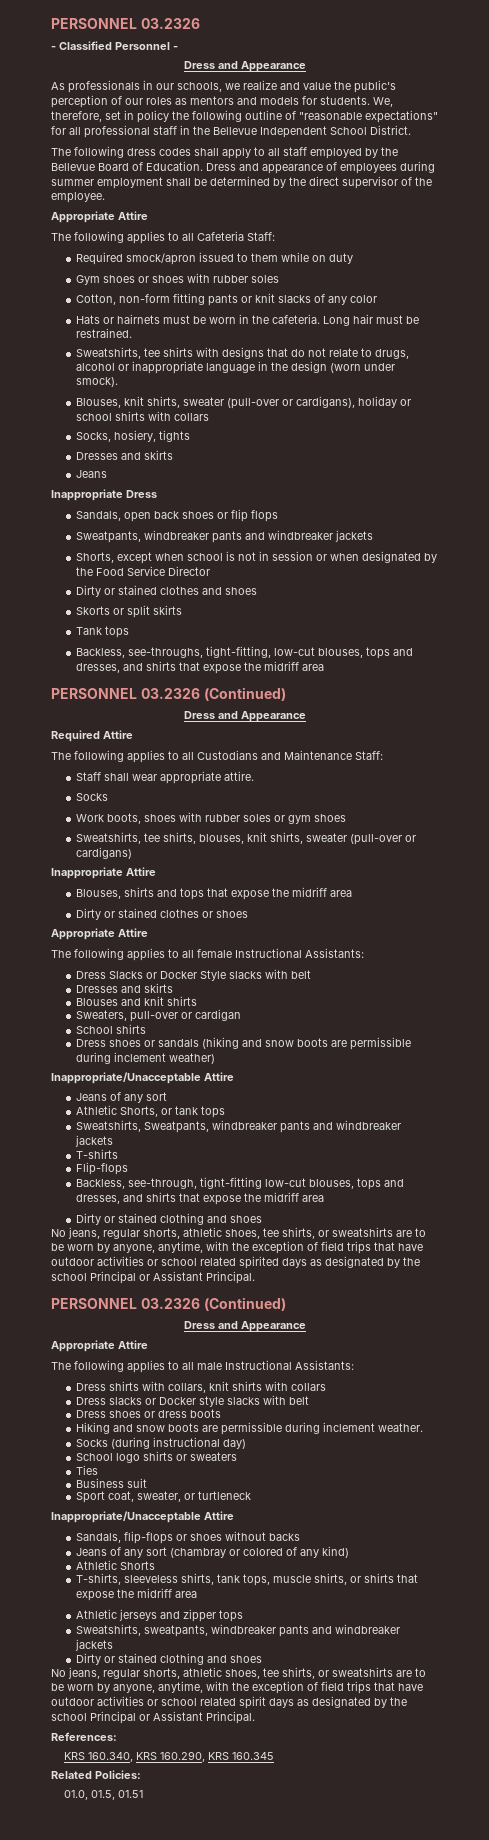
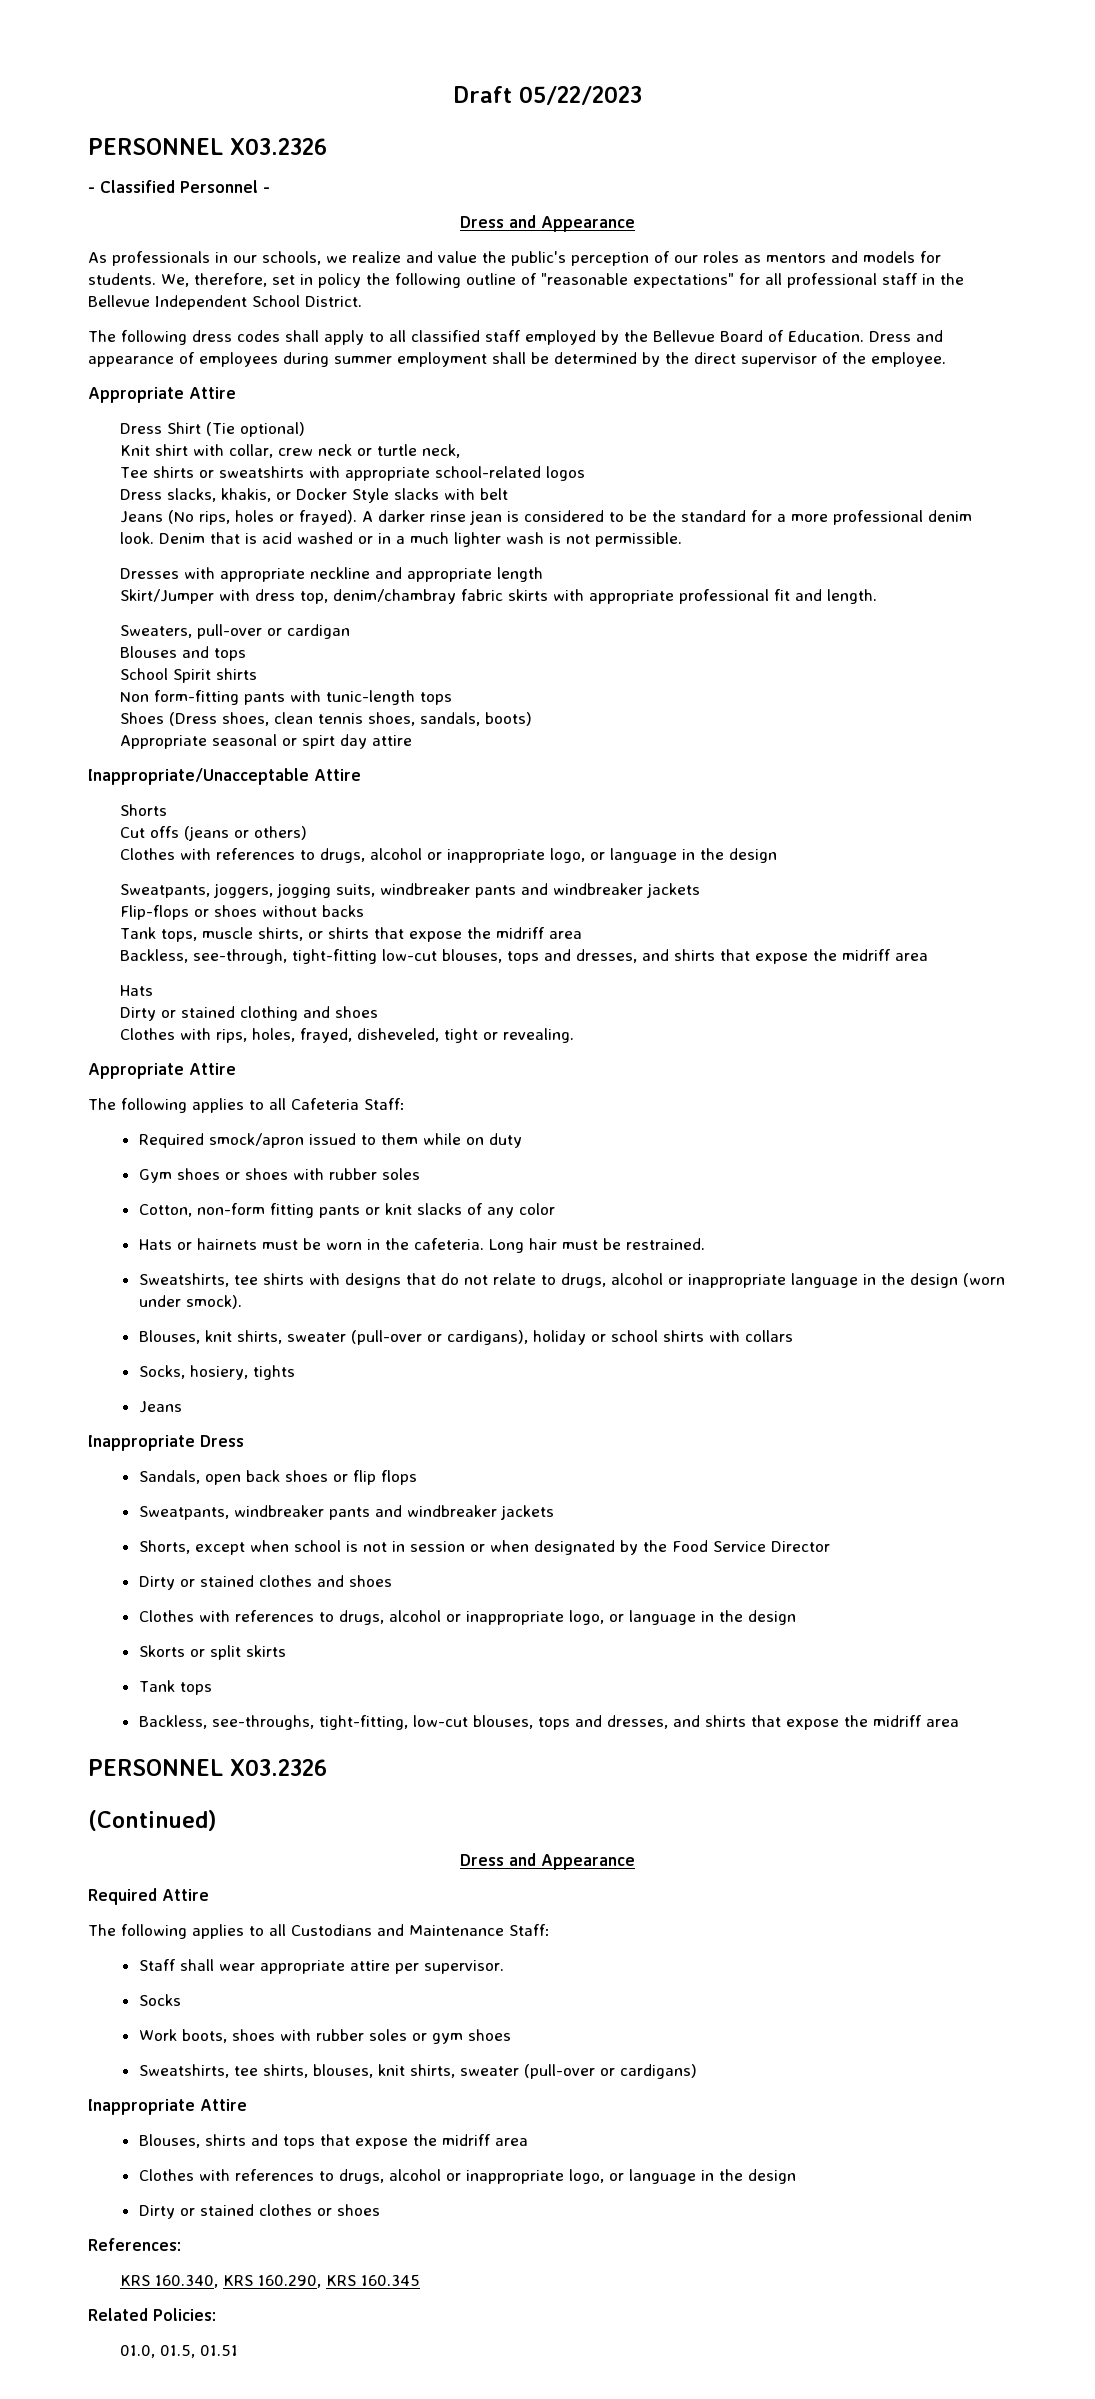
[51,18,200,29] PERSONNEL 03.2326 -> [453,86,642,105] [88,138,327,155] Draft 05/22/2023 // PERSONNEL X03.2326
(280, 152) none -> [411,330,480,342] classified
(148, 215) none -> [119,422,305,437] [119,444,460,458] [119,466,585,481] [119,488,508,503] [119,510,972,525] [119,532,682,547] [119,567,543,582] [119,589,877,604] [119,624,350,639] [119,646,246,661] [119,668,257,683] [119,690,452,705] [119,712,532,726] [119,734,412,749] [88,768,361,785] [119,804,167,816] [119,826,307,841] [119,848,777,863] [119,883,700,898] [119,905,364,920] [119,927,582,942] [119,949,928,964] [119,985,153,996] [119,1006,378,1021] [119,1028,574,1043] [88,1063,236,1079] // Dress Shirt (Tie optional) // Knit shirt with collar, crew neck or turtle neck, // Tee shirts or sweatshirts with appropriate school-related logos // Dress slacks, khakis, or Docker Style slacks with belt // Jeans (No rips, holes or frayed). A darker rinse jean is considered to be the standard for a more professional denim look. Denim that is acid washed or in a much lighter wash is not permissible. // Dresses with appropriate neckline and appropriate length // Skirt/Jumper with dress top, denim/chambray fabric skirts with appropriate professional fit and length. // Sweaters, pull-over or cardigan // Blouses and tops // School Spirit shirts // Non form-fitting pants with tunic-length tops // Shoes (Dress shoes, clean tennis shoes, sandals, boots) // Appropriate seasonal or spirt day attire // Inappropriate/Unacceptable Attire // Shorts // Cut offs (jeans or others) // Clothes with references to drugs, alcohol or inappropriate logo, or language in the design // Sweatpants, joggers, jogging suits, windbreaker pants and windbreaker jackets // Flip-flops or shoes without backs // Tank tops, muscle shirts, or shirts that expose the midriff area // Backless, see-through, tight-fitting low-cut blouses, tops and dresses, and shirts that expose the midriff area // Hats // Dirty or stained clothing and shoes // Clothes with rips, holes, frayed, disheveled, tight or revealing. // Appropriate Attire
[76,450,174,460] // Dresses and skirts -> (295, 1372) none
(258, 591) none -> [138,1610,796,1625] // Clothes with references to drugs, alcohol or inappropriate logo, or language in the design
[140,688,200,699] 03.2326 -> [230,1759,327,1776] X03.2326 //
[224,771,255,781] attire. -> [349,1960,504,1974] attire per supervisor.
(353, 893) none -> [138,2169,796,2184] // Clothes with references to drugs, alcohol or inappropriate logo, or language in the design
[51,928,148,940] [51,948,364,961] [76,969,312,981] [76,983,174,993] [76,996,198,1006] [76,1009,242,1022] [76,1024,147,1034] [76,1037,412,1050] [76,1052,216,1064] [51,1072,234,1084] [76,1092,168,1103] [76,1105,226,1118] [76,1120,402,1133] [75,1135,114,1147] [76,1149,119,1159] [76,1162,129,1175] [76,1177,405,1190] [76,1192,325,1205] [76,1213,263,1225] [51,1227,426,1239] [51,1241,423,1254] [51,1256,420,1269] [51,1271,255,1284] [51,1297,286,1311] [183,1321,306,1332] [51,1340,148,1352] [51,1360,354,1373] [76,1381,327,1393] [76,1395,310,1407] [76,1409,222,1418] [76,1422,424,1435] [76,1437,247,1449] [76,1451,238,1463] [76,1465,99,1475] [76,1478,148,1488] [76,1491,252,1503] [51,1511,234,1523] [76,1531,301,1544] [76,1546,350,1558] [76,1560,156,1570] [76,1573,419,1586] [76,1588,198,1601] [76,1609,244,1622] [76,1624,401,1637] [75,1639,114,1651] [76,1653,263,1665] [51,1667,426,1679] [51,1681,423,1694] [51,1696,407,1709] [51,1711,255,1724] // Appropriate Attire // The following applies to all female Instructional Assistants: // Dress Slacks or Docker Style slacks with belt // Dresses and skirts // Blouses and knit shirts // Sweaters, pull-over or cardigan // School shirts // Dress shoes or sandals (hiking and snow boots are permissible during inclement weather) // Inappropriate/Unacceptable Attire // Jeans of any sort // Athletic Shorts, or tank tops // Sweatshirts, Sweatpants, windbreaker pants and windbreaker jackets // T-shirts // Flip-flops // Backless, see-through, tight-fitting low-cut blouses, tops and dresses, and shirts that expose the midriff area // Dirty or stained clothing and shoes // No jeans, regular shorts, athletic shoes, tee shirts, or sweatshirts are to be worn by anyone, anytime, with the exception of field trips that have outdoor activities or school related spirited days as designated by the school Principal or Assistant Principal. // PERSONNEL 03.2326 (Continued) // Dress and Appearance // Appropriate Attire // The following applies to all male Instructional Assistants: // Dress shirts with collars, knit shirts with collars // Dress slacks or Docker style slacks with belt // Dress shoes or dress boots // Hiking and snow boots are permissible during inclement weather. // Socks (during instructional day) // School logo shirts or sweaters // Ties // Business suit // Sport coat, sweater, or turtleneck // Inappropriate/Unacceptable Attire // Sandals, flip-flops or shoes without backs // Jeans of any sort (chambray or colored of any kind) // Athletic Shorts // T-shirts, sleeveless shirts, tank tops, muscle shirts, or shirts that expose the midriff area // Athletic jerseys and zipper tops // Sweatshirts, sweatpants, windbreaker pants and windbreaker jackets // Dirty or stained clothing and shoes // No jeans, regular shorts, athletic shoes, tee shirts, or sweatshirts are to be worn by anyone, anytime, with the exception of field trips that have outdoor activities or school related spirit days as designated by the school Principal or Assistant Principal. -> (380, 2210) none

